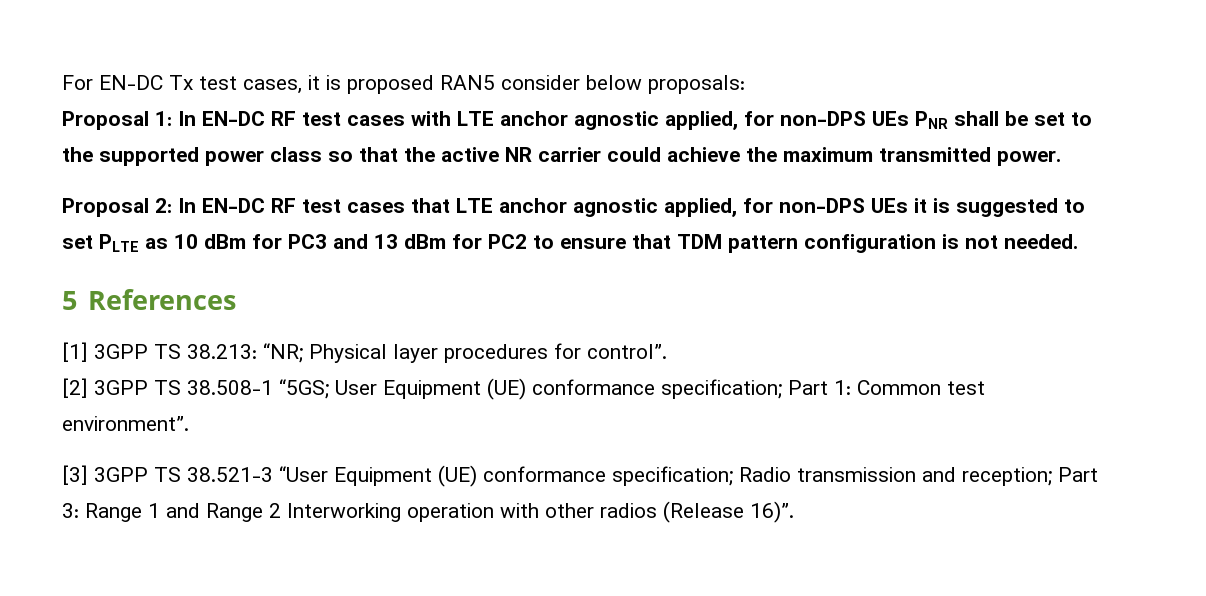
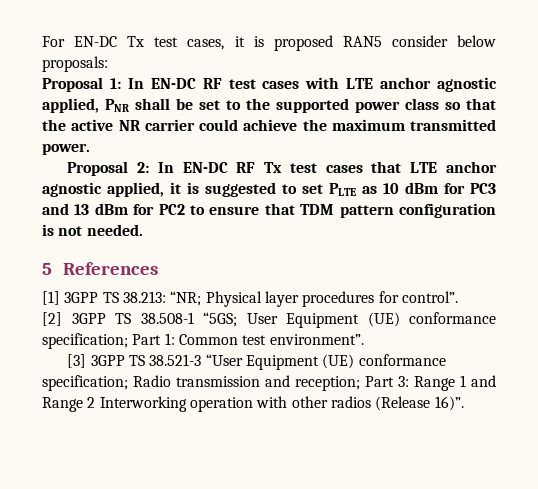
[744,111,909,126] for non-DPS UEs -> (99, 105) none
(296, 205) none -> [264,162,283,173] Tx
[743,198,908,213] for non-DPS UEs -> (164, 189) none

